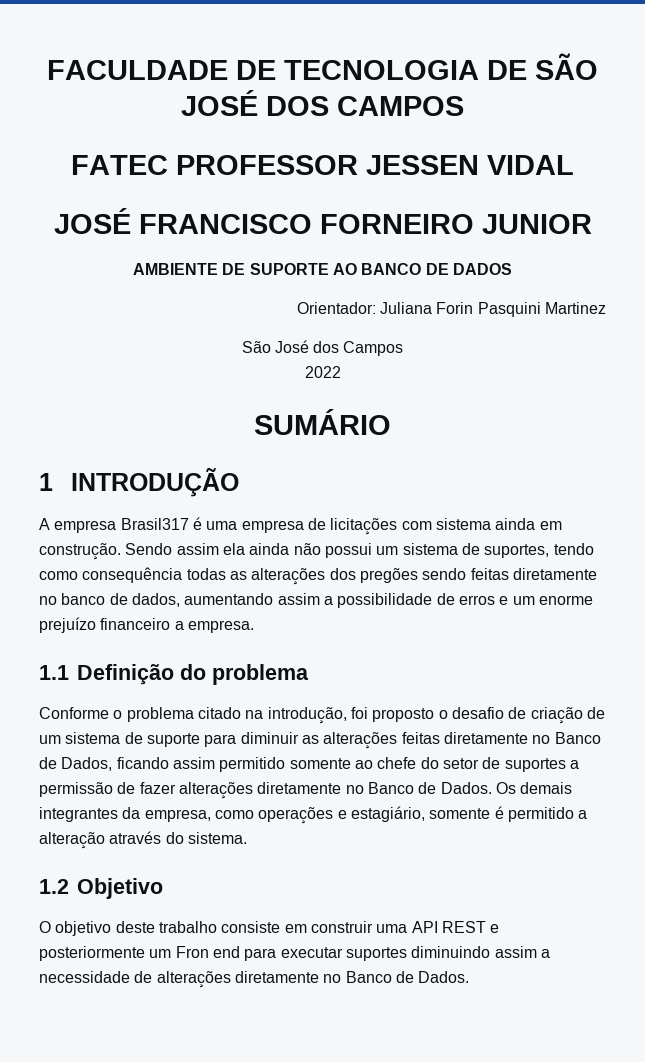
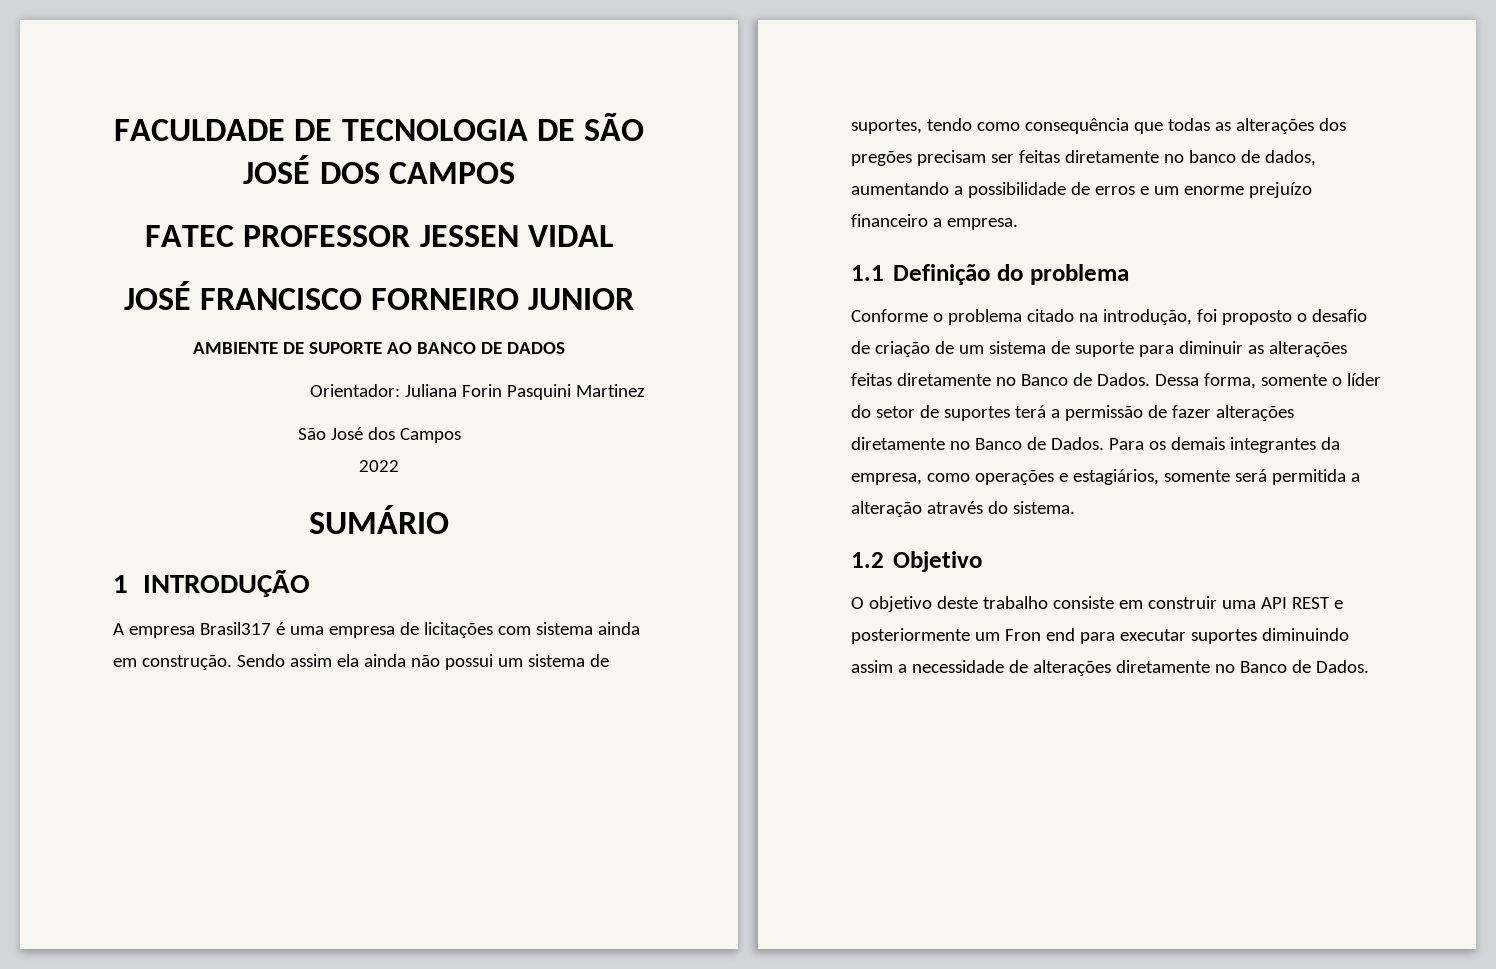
(183, 575) none -> [1133,122,1163,134] que
[422,568,467,580] sendo -> [916,150,1014,166] precisam ser
[277,593,320,605] assim -> (949, 188) none
[61,757,417,772] Dados, ficando assim permitido somente ao chefe -> [1096,373,1381,389] Dados. Dessa forma, somente o líder
(566, 765) none -> [1014,405,1046,418] terá
[495,782,516,794] Os -> [1108,438,1166,450] Para os
[350,806,574,822] estagiário, somente é permitido -> [1072,469,1346,485] estagiários, somente será permitida

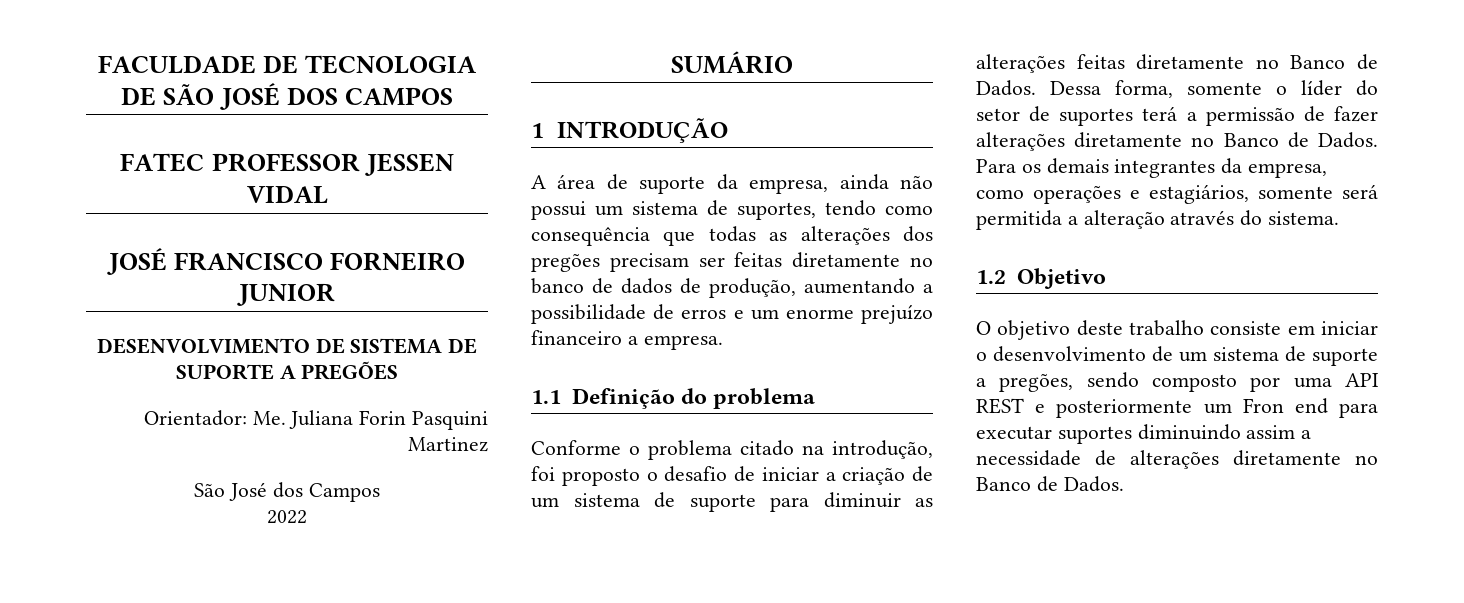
[193,342,565,354] AMBIENTE DE SUPORTE AO BANCO DE DADOS -> [96,338,478,354] [175,361,399,380] DESENVOLVIMENTO DE SISTEMA DE SUPORTE A PREGÕES
(401, 390) none -> [252,411,286,425] Me.
[128,622,640,638] [113,654,359,670] empresa Brasil317 é uma empresa de licitações com sistema ainda em construção. Sendo assim ela -> [557,174,829,194] área de suporte da empresa,
[1264,150,1316,166] dados, -> [621,278,796,298] dados de produção,
(870, 347) none -> [761,467,836,481] iniciar a
[1147,596,1217,609] construir -> [1321,321,1378,335] [976,346,1378,366] [976,372,1281,392] iniciar o desenvolvimento de um sistema de suporte a pregões, sendo composto por

